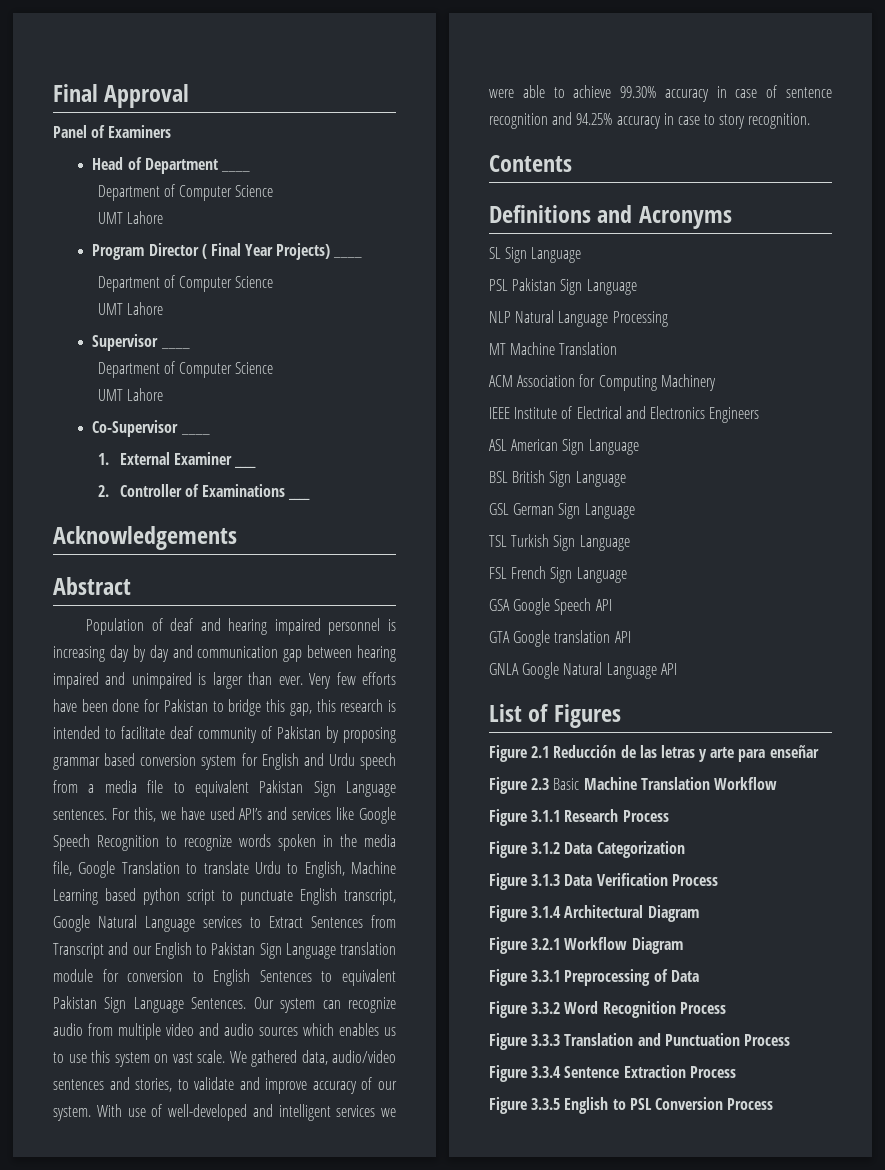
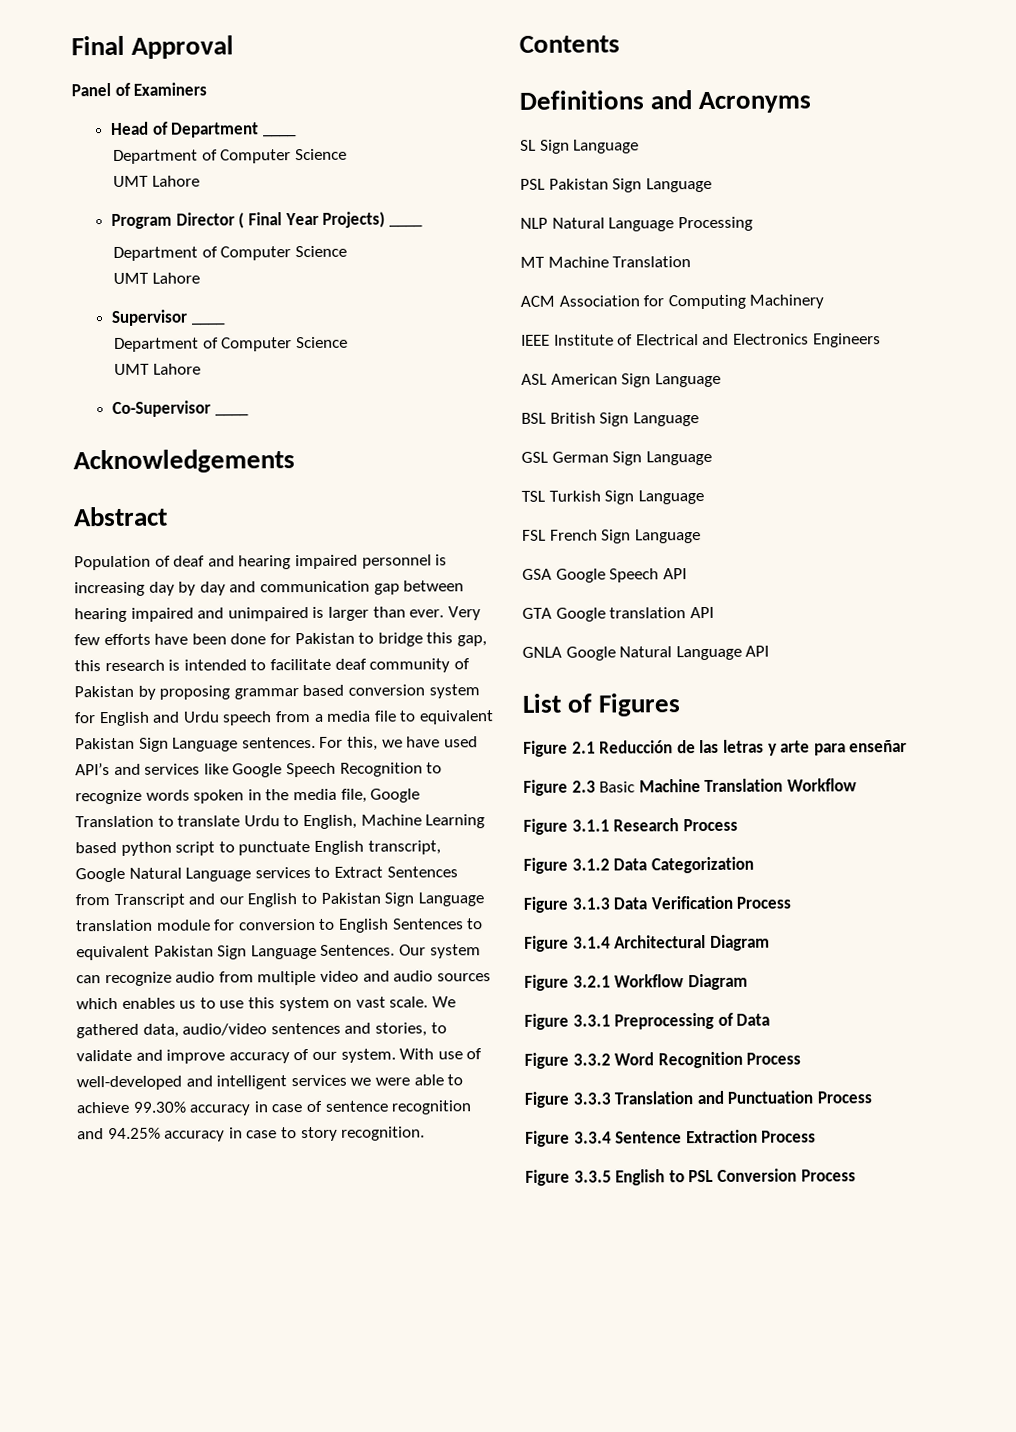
[97,452,233,465] [234,465,257,468] [97,484,286,497] [288,497,311,500] // 1. External Examiner ____ // 2. Controller of Examinations ____ -> (249, 415) none

